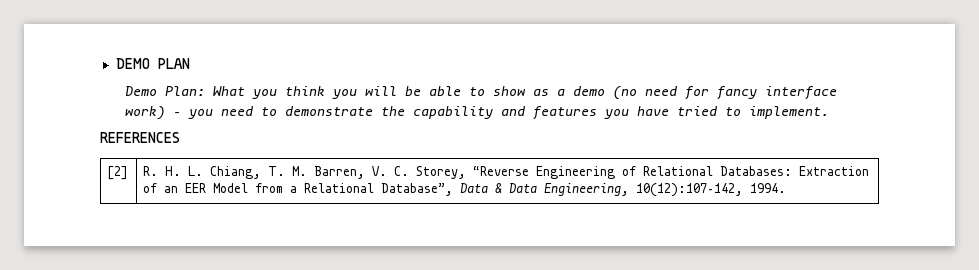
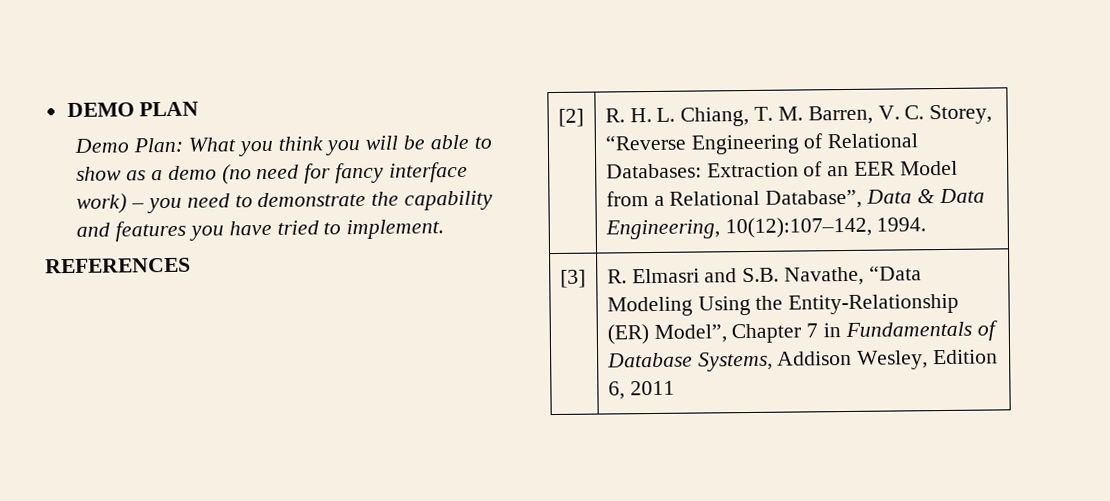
(787, 188) none -> [559,269,586,288] [606,265,922,286] [606,293,960,317] [606,320,998,345] [606,349,999,372] [607,380,675,400] // [3] | R. Elmasri and S.B. Navathe, “Data Modeling Using the Entity-Relationship (ER) Model”, Chapter 7 in Fundamentals of Database Systems, Addison Wesley, Edition 6, 2011

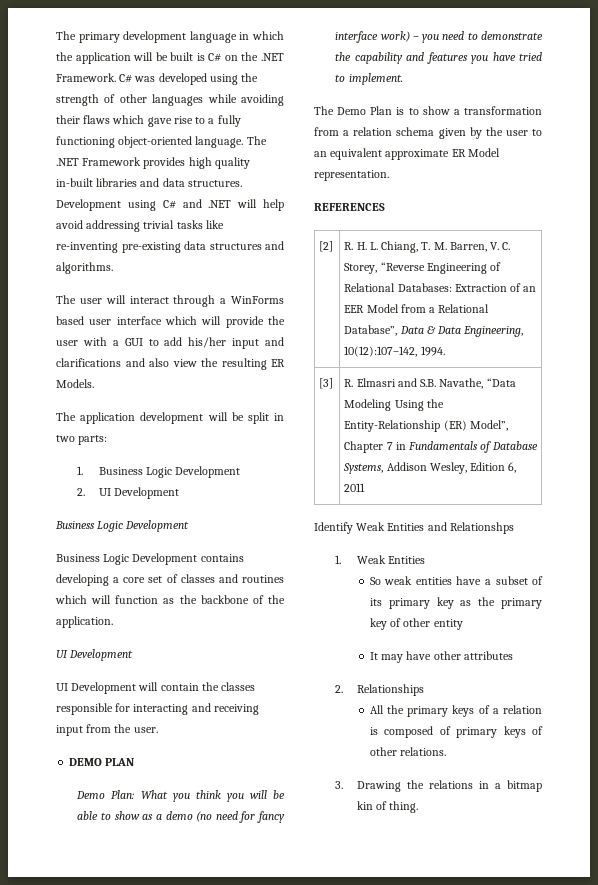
(66, 110) none -> [56,31,284,43] [56,52,284,64] [56,73,259,85] [56,94,284,106] [56,115,241,127] [56,136,267,148] [56,157,250,169] [56,178,242,187] [56,199,284,211] [56,220,224,232] [56,241,284,253] [56,262,113,274] [56,295,284,307] [56,316,285,328] [56,337,284,349] [56,358,285,370] [56,379,94,388] [56,412,284,424] [56,435,108,445] [77,466,241,478] [77,487,180,499] [55,520,190,532] [56,553,244,565] [56,574,284,586] [55,595,285,604] [56,616,113,628] [56,649,134,661] [56,682,256,694] [56,703,259,715] [56,724,158,736] The primary development language in which the application will be built is C# on the .NET Framework. C# was developed using the strength of other languages while avoiding their flaws which gave rise to a fully functioning object-oriented language. The .NET Framework provides high quality in-built libraries and data structures. Development using C# and .NET will help avoid addressing trivial tasks like re-inventing pre-existing data structures and algorithms. // The user will interact through a WinForms based user interface which will provide the user with a GUI to add his/her input and clarifications and also view the resulting ER Models. // The application development will be split in two parts: // 1. Business Logic Development // 2. UI Development // Business Logic Development // Business Logic Development contains developing a core set of classes and routines which will function as the backbone of the application. // UI Development // UI Development will contain the classes responsible for interacting and receiving input from the user. //
(445, 229) none -> [314,106,542,115] [314,127,542,139] [314,148,500,160] [314,170,389,181] // The Demo Plan is to show a transformation from a relation schema given by the user to an equivalent approximate ER Model representation.
(675, 388) none -> [314,522,514,534] [335,555,426,564] [369,576,543,585] [369,597,542,609] [369,618,463,630] [369,651,513,663] [335,684,424,696] [369,705,542,717] [369,726,543,738] [369,747,447,756] [335,780,542,792] [356,801,419,813] // Identify Weak Entities and Relationshps // 1. Weak Entities // So weak entities have a subset of its primary key as the primary key of other entity // It may have other attributes // 2. Relationships // All the primary keys of a relation is composed of primary keys of other relations. // 3. Drawing the relations in a bitmap kin of thing.

